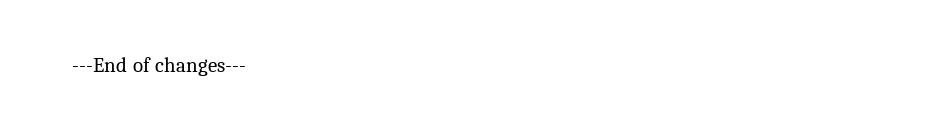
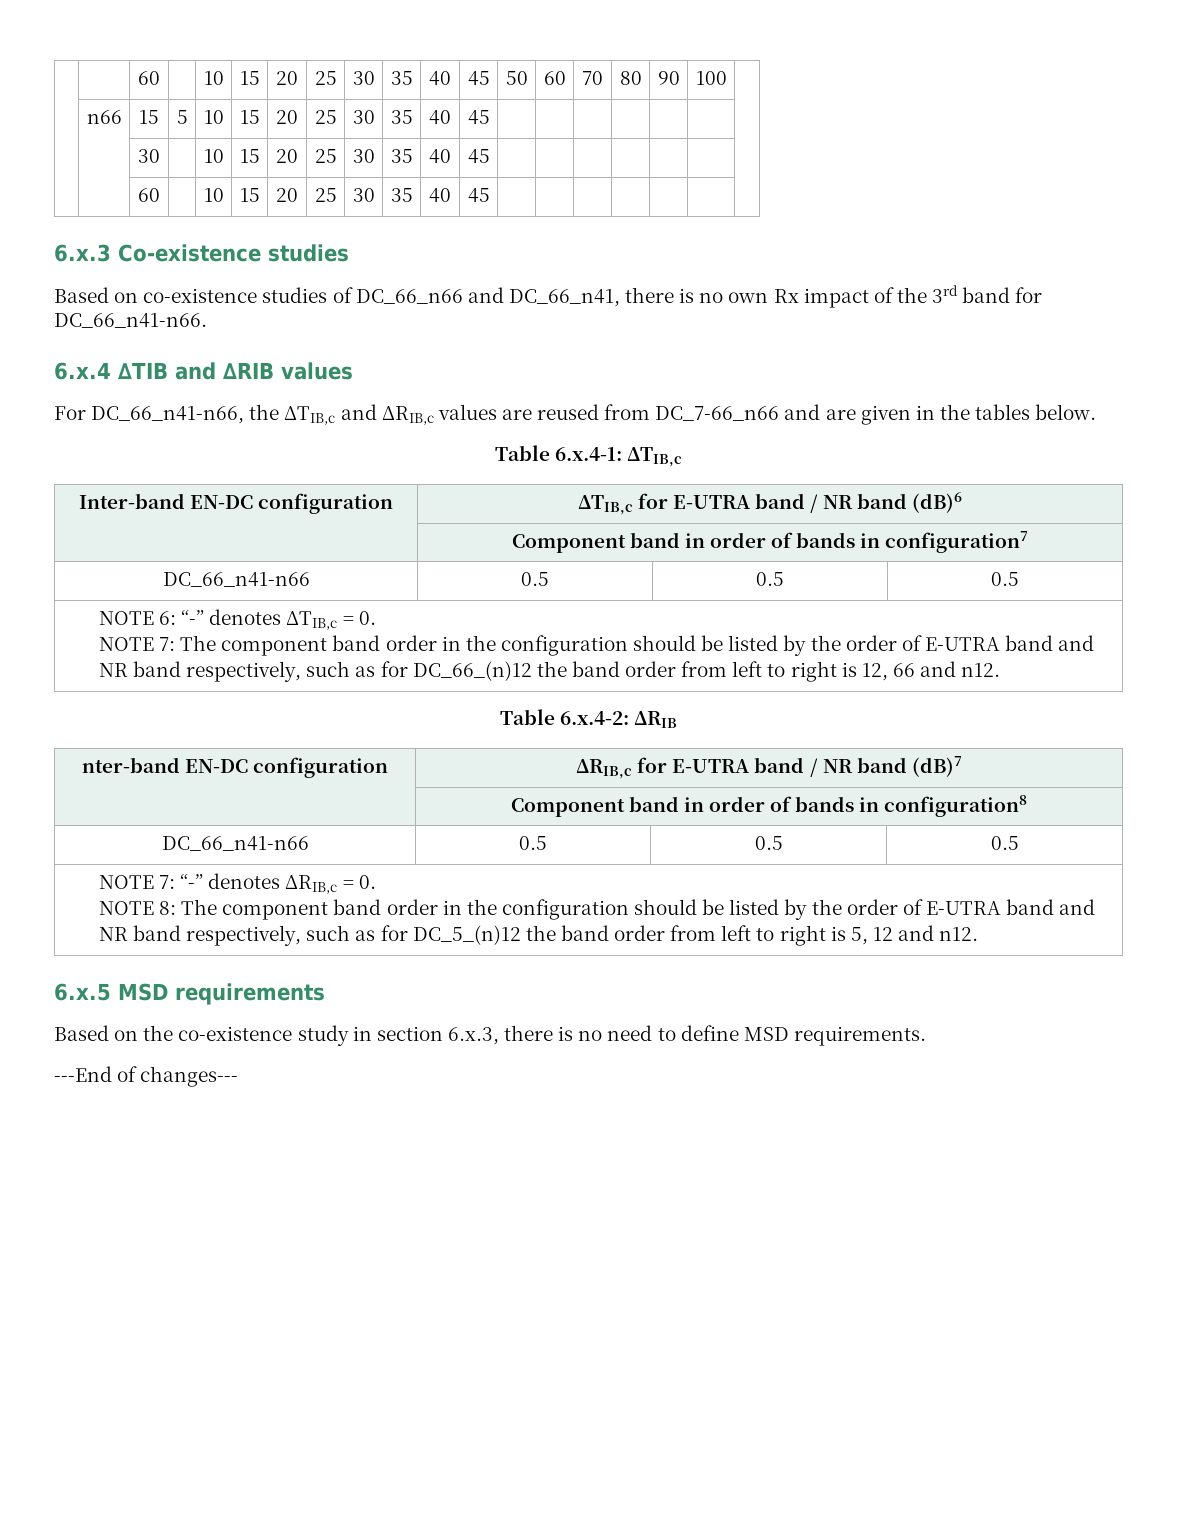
(72, 64) none -> [138,71,160,85] [203,71,224,85] [239,71,260,85] [276,71,298,85] [314,71,337,85] [352,71,375,85] [390,71,413,85] [429,71,451,86] [467,71,490,86] [505,71,528,85] [543,71,566,85] [582,71,603,85] [619,71,642,85] [657,71,680,85] [695,71,727,85] [86,110,122,124] [139,110,159,124] [176,110,188,124] [203,110,224,124] [239,110,260,124] [276,110,298,124] [314,110,337,124] [352,110,375,124] [390,110,413,124] [429,110,451,125] [467,110,490,125] [138,149,160,163] [203,149,224,163] [239,149,260,163] [276,149,298,163] [314,149,337,163] [352,149,375,163] [390,149,413,163] [429,149,451,164] [467,149,490,164] [138,188,160,202] [203,188,224,202] [239,188,260,202] [276,188,298,202] [314,188,337,202] [352,188,375,202] [390,188,413,202] [429,188,451,203] [467,188,490,203] [54,244,349,262] [54,285,1043,308] [54,313,207,328] [54,362,353,380] [54,404,1097,425] [494,445,683,467] [78,493,394,514] [577,492,963,515] [511,531,1029,553] [162,572,310,587] [521,572,549,586] [756,572,784,586] [991,572,1019,586] [98,609,376,630] [98,635,1095,656] [98,661,1001,682] [499,709,678,728] [81,757,389,778] [576,756,962,779] [510,795,1028,817] [161,836,309,851] [519,836,547,850] [754,836,783,850] [990,836,1019,850] [98,873,376,894] [98,899,1096,920] [98,925,979,946] [54,983,325,1005] [54,1025,926,1046] | | 60 | | 10 | 15 | 20 | 25 | 30 | 35 | 40 | 45 | 50 | 60 | 70 | 80 | 90 | 100 | // | n66 | 15 | 5 | 10 | 15 | 20 | 25 | 30 | 35 | 40 | 45 | | | | | | | // | | 30 | | 10 | 15 | 20 | 25 | 30 | 35 | 40 | 45 | | | | | | | // | | 60 | | 10 | 15 | 20 | 25 | 30 | 35 | 40 | 45 | | | | | | | // 6.x.3 Co-existence studies // Based on co-existence studies of DC_66_n66 and DC_66_n41, there is no own Rx impact of the 3rd band for DC_66_n41-n66. // 6.x.4 ∆TIB and ∆RIB values // For DC_66_n41-n66, the ΔTIB,c and ΔRIB,c values are reused from DC_7-66_n66 and are given in the tables below. // Table 6.x.4-1: ΔTIB,c // Inter-band EN-DC configuration | ΔTIB,c for E-UTRA band / NR band (dB)6 // | Component band in order of bands in configuration7 // DC_66_n41-n66 | 0.5 | 0.5 | 0.5 // NOTE 6: “-” denotes ΔTIB,c = 0. // NOTE 7: The component band order in the configuration should be listed by the order of E-UTRA band and NR band respectively, such as for DC_66_(n)12 the band order from left to right is 12, 66 and n12. // Table 6.x.4-2: ΔRIB // nter-band EN-DC configuration | ΔRIB,c for E-UTRA band / NR band (dB)7 // | Component band in order of bands in configuration8 // DC_66_n41-n66 | 0.5 | 0.5 | 0.5 // NOTE 7: “-” denotes ΔRIB,c = 0. // NOTE 8: The component band order in the configuration should be listed by the order of E-UTRA band and NR band respectively, such as for DC_5_(n)12 the band order from left to right is 5, 12 and n12. // 6.x.5 MSD requirements // Based on the co-existence study in section 6.x.3, there is no need to define MSD requirements. //

